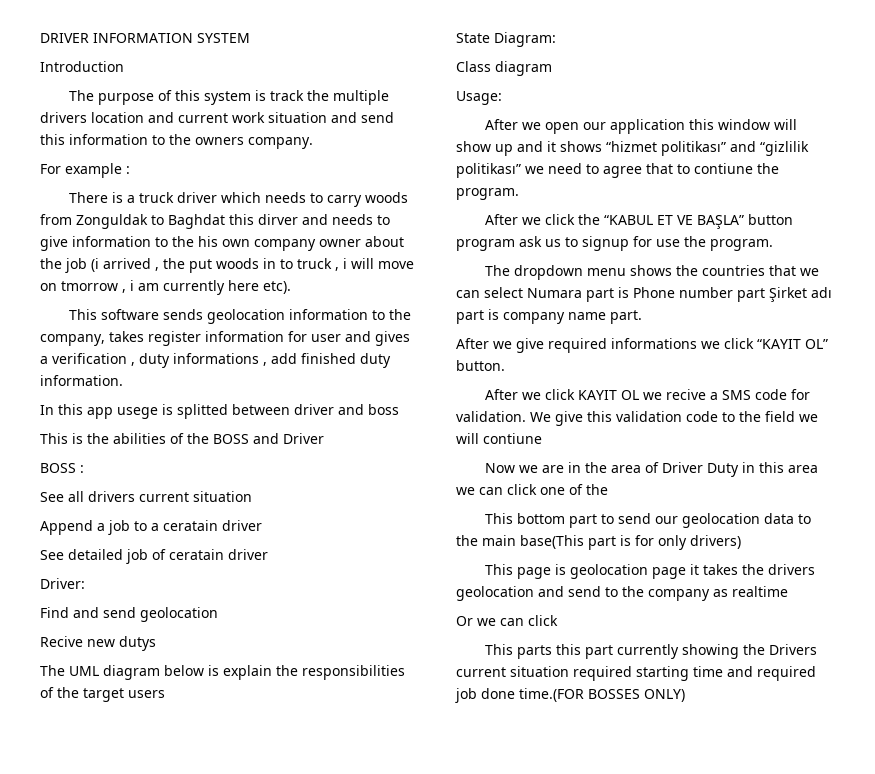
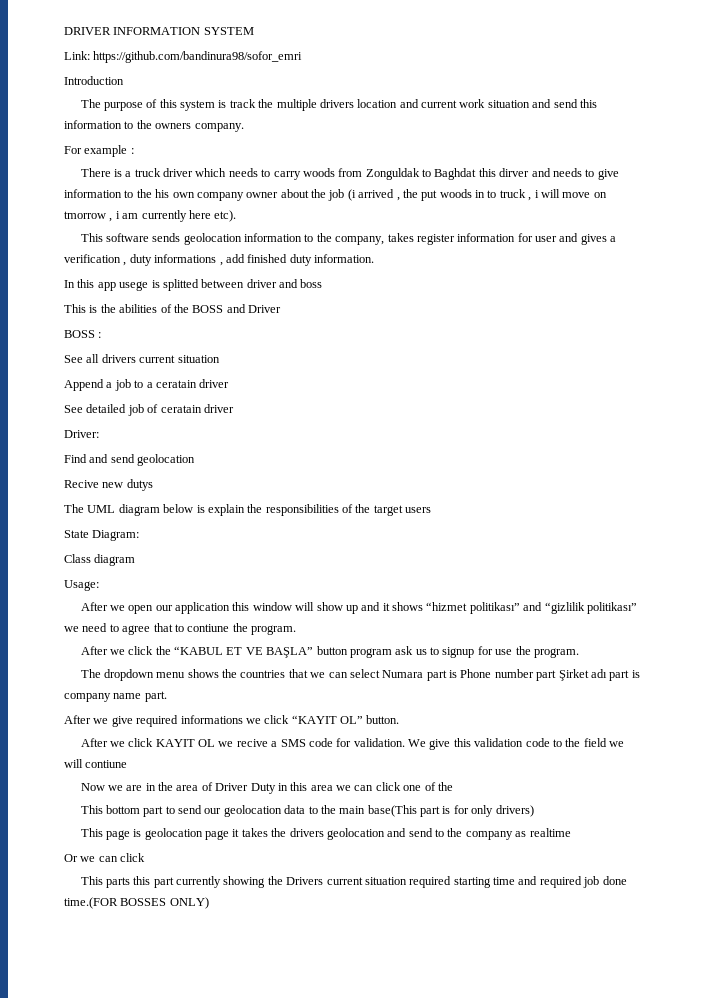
(250, 38) none -> [64,51,303,63] // Link: https://github.com/bandinura98/sofor_emri

